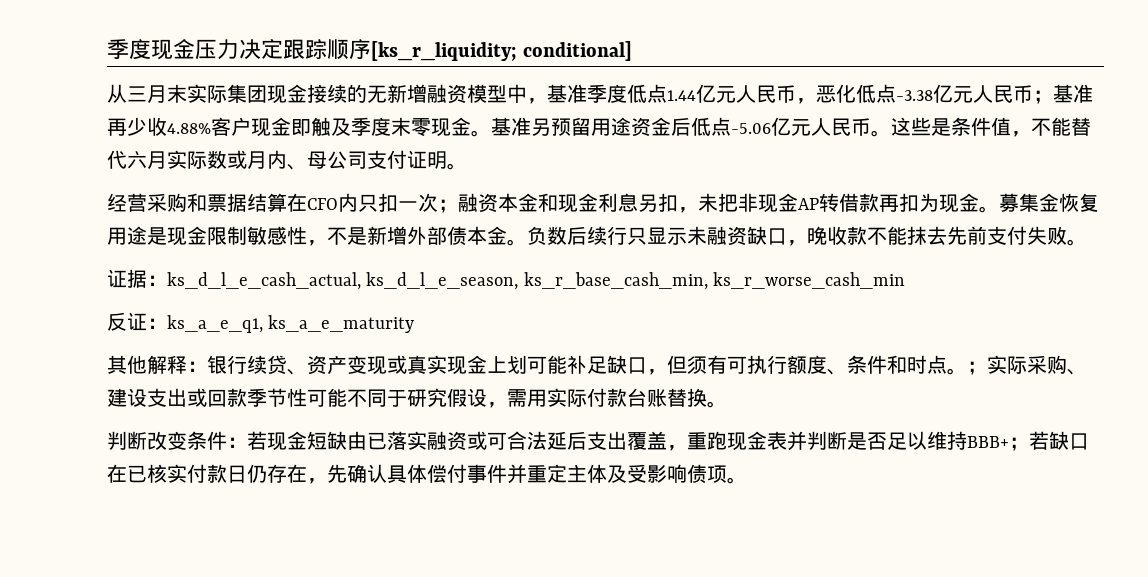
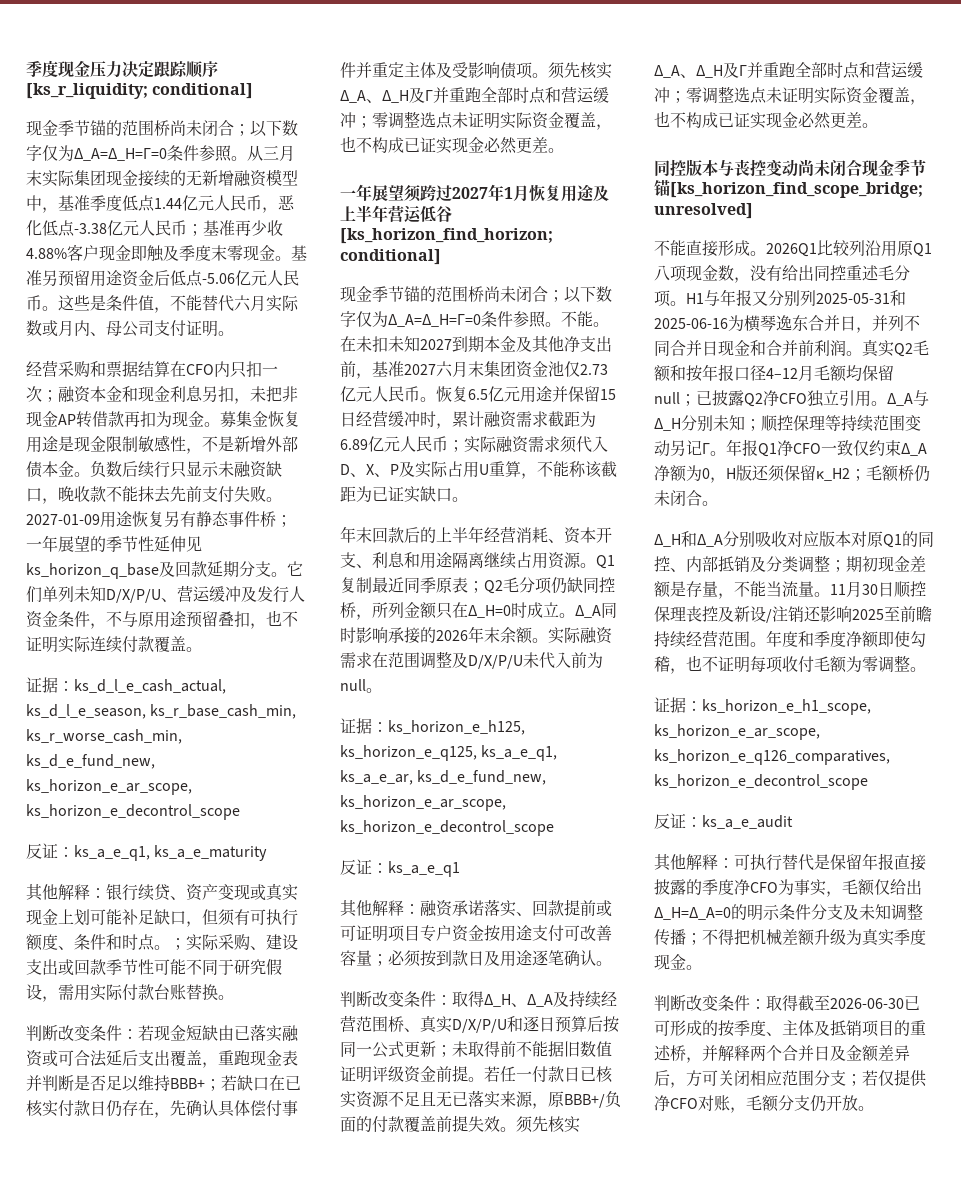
(632, 51) none -> [26,120,298,137] [26,145,247,162] 现金季节锚的范围桥尚未闭合；以下数字仅为Δ_A=Δ_H=Γ=0条件参照。
(1087, 242) none -> [26,511,292,528] [26,535,202,552] [26,561,303,579] [26,585,305,603] [26,610,298,629] [26,636,202,653] 2027-01-09用途恢复另有静态事件桥；一年展望的季节性延伸见ks_horizon_q_base及回款延期分支。它们单列未知D/X/P/U、营运缓冲及发行人资金条件，不与原用途预留叠扣，也不证明实际连续付款覆盖。
[713,272,906,289] ks_r_worse_cash_min -> [26,729,182,744] [26,754,155,769] [26,779,192,795] [26,804,240,820] ks_r_worse_cash_min, ks_d_e_fund_new, ks_horizon_e_ar_scope, ks_horizon_e_decontrol_scope
(747, 480) none -> [548,62,612,79] [340,86,609,104] [340,111,612,130] [340,136,564,154] [340,184,609,202] [340,205,452,223] [340,228,553,244] [340,249,441,265] [340,286,612,303] [340,311,609,328] [340,336,612,353] [340,361,608,379] [340,386,616,403] [340,410,596,429] [340,436,608,453] [340,461,617,479] [340,486,468,503] [340,526,612,544] [340,552,615,569] [340,577,615,594] [340,602,617,620] [340,626,613,644] [340,651,603,669] [340,679,382,693] [340,718,525,735] [340,745,558,761] [340,770,547,785] [340,795,506,811] [340,820,554,836] [340,859,460,877] [340,899,612,917] [340,925,612,942] [340,950,612,967] [340,991,617,1008] [340,1015,619,1033] [340,1041,612,1058] [340,1065,613,1083] [340,1090,621,1109] [340,1115,580,1133] [654,61,923,79] [654,86,926,105] [654,111,878,129] [654,159,926,177] [654,180,923,198] [654,203,753,219] [654,240,932,257] [654,265,910,283] [654,289,906,307] [654,315,920,333] [654,339,929,357] [654,364,894,382] [654,390,929,407] [654,415,921,432] [654,439,927,457] [654,465,930,483] [654,490,718,506] [654,531,934,548] [654,555,926,573] [654,581,926,599] [654,606,932,623] [654,630,926,648] [654,655,926,674] [654,697,871,715] [654,724,820,740] [654,749,890,765] [654,774,868,790] [654,813,793,829] [654,853,926,871] [654,879,922,897] [654,903,923,921] [654,928,926,946] [654,954,702,970] [654,995,920,1012] [654,1020,926,1037] [654,1045,910,1063] [654,1069,927,1088] [654,1095,874,1113] 须先核实Δ_A、Δ_H及Γ并重跑全部时点和营运缓冲；零调整选点未证明实际资金覆盖，也不构成已证实现金必然更差。 // 一年展望须跨过2027年1月恢复用途及上半年营运低谷[ks_horizon_find_horizon; conditional] // 现金季节锚的范围桥尚未闭合；以下数字仅为Δ_A=Δ_H=Γ=0条件参照。不能。在未扣未知2027到期本金及其他净支出前，基准2027六月末集团资金池仅2.73亿元人民币。恢复6.5亿元用途并保留15日经营缓冲时，累计融资需求截距为6.89亿元人民币；实际融资需求须代入D、X、P及实际占用U重算，不能称该截距为已证实缺口。 // 年末回款后的上半年经营消耗、资本开支、利息和用途隔离继续占用资源。Q1复制最近同季原表；Q2毛分项仍缺同控桥，所列金额只在Δ_H=0时成立。Δ_A同时影响承接的2026年末余额。实际融资需求在范围调整及D/X/P/U未代入前为null。 // 证据：ks_horizon_e_h125, ks_horizon_e_q125, ks_a_e_q1, ks_a_e_ar, ks_d_e_fund_new, ks_horizon_e_ar_scope, ks_horizon_e_decontrol_scope // 反证：ks_a_e_q1 // 其他解释：融资承诺落实、回款提前或可证明项目专户资金按用途支付可改善容量；必须按到款日及用途逐笔确认。 // 判断改变条件：取得Δ_H、Δ_A及持续经营范围桥、真实D/X/P/U和逐日预算后按同一公式更新；未取得前不能据旧数值证明评级资金前提。若任一付款日已核实资源不足且无已落实来源，原BBB+/负面的付款覆盖前提失效。须先核实Δ_A、Δ_H及Γ并重跑全部时点和营运缓冲；零调整选点未证明实际资金覆盖，也不构成已证实现金必然更差。 // 同控版本与丧控变动尚未闭合现金季节锚[ks_horizon_find_scope_bridge; unresolved] // 不能直接形成。2026Q1比较列沿用原Q1八项现金数，没有给出同控重述毛分项。H1与年报又分别列2025-05-31和2025-06-16为横琴逸东合并日，并列不同合并日现金和合并前利润。真实Q2毛额和按年报口径4–12月毛额均保留null；已披露Q2净CFO独立引用。Δ_A与Δ_H分别未知；顺控保理等持续范围变动另记Γ。年报Q1净CFO一致仅约束Δ_A净额为0，H版还须保留κ_H2；毛额桥仍未闭合。 // Δ_H和Δ_A分别吸收对应版本对原Q1的同控、内部抵销及分类调整；期初现金差额是存量，不能当流量。11月30日顺控保理丧控及新设/注销还影响2025至前瞻持续经营范围。年度和季度净额即使勾稽，也不证明每项收付毛额为零调整。 // 证据：ks_horizon_e_h1_scope, ks_horizon_e_ar_scope, ks_horizon_e_q126_comparatives, ks_horizon_e_decontrol_scope // 反证：ks_a_e_audit // 其他解释：可执行替代是保留年报直接披露的季度净CFO为事实，毛额仅给出Δ_H=Δ_A=0的明示条件分支及未知调整传播；不得把机械差额升级为真实季度现金。 // 判断改变条件：取得截至2026-06-30已可形成的按季度、主体及抵销项目的重述桥，并解释两个合并日及金额差异后，方可关闭相应范围分支；若仅提供净CFO对账，毛额分支仍开放。

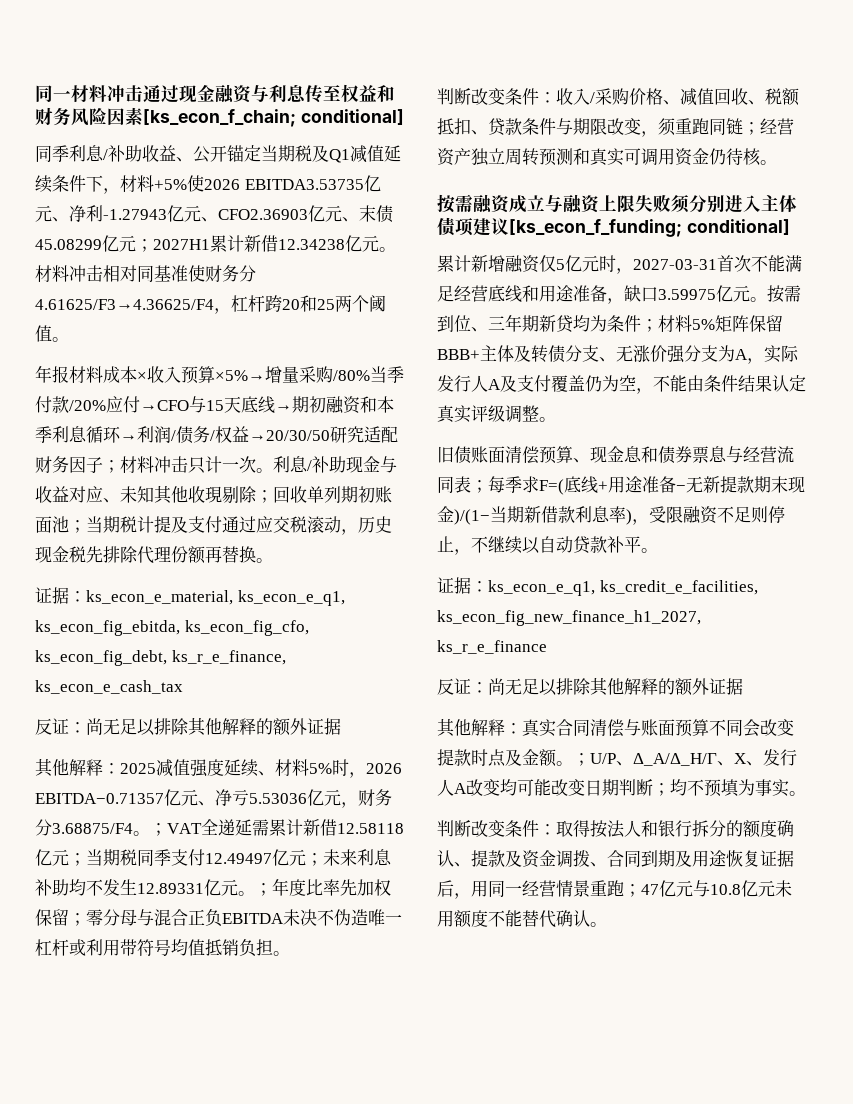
[26,60,218,78] [26,83,254,99] [26,120,298,137] [26,145,295,162] [26,169,298,187] [26,195,295,213] [26,220,283,237] [26,244,307,262] [26,270,299,287] [26,295,299,313] [26,320,234,337] [26,360,278,378] [26,386,298,404] [26,411,300,428] [26,435,298,454] [26,461,282,478] [26,486,282,504] [26,511,292,528] [26,535,202,552] [26,561,303,579] [26,585,305,603] [26,610,298,629] [26,636,202,653] [26,677,226,694] [26,704,297,719] [26,729,182,744] [26,754,155,769] [26,779,192,795] [26,804,240,820] [26,843,268,861] [26,883,298,901] [26,909,298,927] [26,934,298,951] [26,959,282,976] [26,984,234,1002] [26,1024,299,1042] [26,1050,298,1068] [26,1075,301,1092] [26,1100,298,1118] [340,62,612,79] [340,86,609,104] [340,111,612,130] [340,136,564,154] [340,184,609,202] [340,205,452,223] [340,228,553,244] [340,249,441,265] [340,286,612,303] [340,311,609,328] [340,336,612,353] [340,361,608,379] [340,386,616,403] [340,410,596,429] [340,436,608,453] [340,461,617,479] [340,486,468,503] [340,526,612,544] [340,552,615,569] [340,577,615,594] [340,602,617,620] [340,626,613,644] [340,651,603,669] [340,679,382,693] [340,718,525,735] [340,745,558,761] [340,770,547,785] [340,795,506,811] [340,820,554,836] [340,859,460,877] [340,899,612,917] [340,925,612,942] [340,950,612,967] [340,991,617,1008] [340,1015,619,1033] [340,1041,612,1058] [340,1065,613,1083] [340,1090,621,1109] [340,1115,580,1133] [654,61,923,79] [654,86,926,105] [654,111,878,129] [654,159,926,177] [654,180,923,198] [654,203,753,219] [654,240,932,257] [654,265,910,283] [654,289,906,307] [654,315,920,333] [654,339,929,357] [654,364,894,382] [654,390,929,407] [654,415,921,432] [654,439,927,457] [654,465,930,483] [654,490,718,506] [654,531,934,548] [654,555,926,573] [654,581,926,599] [654,606,932,623] [654,630,926,648] [654,655,926,674] [654,697,871,715] [654,724,820,740] [654,749,890,765] [654,774,868,790] [654,813,793,829] [654,853,926,871] [654,879,922,897] [654,903,923,921] [654,928,926,946] [654,954,702,970] [654,995,920,1012] [654,1020,926,1037] [654,1045,910,1063] [654,1069,927,1088] [654,1095,858,1113] 季度现金压力决定跟踪顺序[ks_r_liquidity; conditional] // 现金季节锚的范围桥尚未闭合；以下数字仅为Δ_A=Δ_H=Γ=0条件参照。从三月末实际集团现金接续的无新增融资模型中，基准季度低点1.44亿元人民币，恶化低点-3.38亿元人民币；基准再少收4.88%客户现金即触及季度末零现金。基准另预留用途资金后低点-5.06亿元人民币。这些是条件值，不能替代六月实际数或月内、母公司支付证明。 // 经营采购和票据结算在CFO内只扣一次；融资本金和现金利息另扣，未把非现金AP转借款再扣为现金。募集金恢复用途是现金限制敏感性，不是新增外部债本金。负数后续行只显示未融资缺口，晚收款不能抹去先前支付失败。2027-01-09用途恢复另有静态事件桥；一年展望的季节性延伸见ks_horizon_q_base及回款延期分支。它们单列未知D/X/P/U、营运缓冲及发行人资金条件，不与原用途预留叠扣，也不证明实际连续付款覆盖。 // 证据：ks_d_l_e_cash_actual, ks_d_l_e_season, ks_r_base_cash_min, ks_r_worse_cash_min, ks_d_e_fund_new, ks_horizon_e_ar_scope, ks_horizon_e_decontrol_scope // 反证：ks_a_e_q1, ks_a_e_maturity // 其他解释：银行续贷、资产变现或真实现金上划可能补足缺口，但须有可执行额度、条件和时点。；实际采购、建设支出或回款季节性可能不同于研究假设，需用实际付款台账替换。 // 判断改变条件：若现金短缺由已落实融资或可合法延后支出覆盖，重跑现金表并判断是否足以维持BBB+；若缺口在已核实付款日仍存在，先确认具体偿付事件并重定主体及受影响债项。须先核实Δ_A、Δ_H及Γ并重跑全部时点和营运缓冲；零调整选点未证明实际资金覆盖，也不构成已证实现金必然更差。 // 一年展望须跨过2027年1月恢复用途及上半年营运低谷[ks_horizon_find_horizon; conditional] // 现金季节锚的范围桥尚未闭合；以下数字仅为Δ_A=Δ_H=Γ=0条件参照。不能。在未扣未知2027到期本金及其他净支出前，基准2027六月末集团资金池仅2.73亿元人民币。恢复6.5亿元用途并保留15日经营缓冲时，累计融资需求截距为6.89亿元人民币；实际融资需求须代入D、X、P及实际占用U重算，不能称该截距为已证实缺口。 // 年末回款后的上半年经营消耗、资本开支、利息和用途隔离继续占用资源。Q1复制最近同季原表；Q2毛分项仍缺同控桥，所列金额只在Δ_H=0时成立。Δ_A同时影响承接的2026年末余额。实际融资需求在范围调整及D/X/P/U未代入前为null。 // 证据：ks_horizon_e_h125, ks_horizon_e_q125, ks_a_e_q1, ks_a_e_ar, ks_d_e_fund_new, ks_horizon_e_ar_scope, ks_horizon_e_decontrol_scope // 反证：ks_a_e_q1 // 其他解释：融资承诺落实、回款提前或可证明项目专户资金按用途支付可改善容量；必须按到款日及用途逐笔确认。 // 判断改变条件：取得Δ_H、Δ_A及持续经营范围桥、真实D/X/P/U和逐日预算后按同一公式更新；未取得前不能据旧数值证明评级资金前提。若任一付款日已核实资源不足且无已落实来源，原BBB+/负面的付款覆盖前提失效。须先核实Δ_A、Δ_H及Γ并重跑全部时点和营运缓冲；零调整选点未证明实际资金覆盖，也不构成已证实现金必然更差。 // 同控版本与丧控变动尚未闭合现金季节锚[ks_horizon_find_scope_bridge; unresolved] // 不能直接形成。2026Q1比较列沿用原Q1八项现金数，没有给出同控重述毛分项。H1与年报又分别列2025-05-31和2025-06-16为横琴逸东合并日，并列不同合并日现金和合并前利润。真实Q2毛额和按年报口径4–12月毛额均保留null；已披露Q2净CFO独立引用。Δ_A与Δ_H分别未知；顺控保理等持续范围变动另记Γ。年报Q1净CFO一致仅约束Δ_A净额为0，H版还须保留κ_H2；毛额桥仍未闭合。 // Δ_H和Δ_A分别吸收对应版本对原Q1的同控、内部抵销及分类调整；期初现金差额是存量，不能当流量。11月30日顺控保理丧控及新设/注销还影响2025至前瞻持续经营范围。年度和季度净额即使勾稽，也不证明每项收付毛额为零调整。 // 证据：ks_horizon_e_h1_scope, ks_horizon_e_ar_scope, ks_horizon_e_q126_comparatives, ks_horizon_e_decontrol_scope // 反证：ks_a_e_audit // 其他解释：可执行替代是保留年报直接披露的季度净CFO为事实，毛额仅给出Δ_H=Δ_A=0的明示条件分支及未知调整传播；不得把机械差额升级为真实季度现金。 // 判断改变条件：取得截至2026-06-30已可形成的按季度、主体及抵销项目的重述桥，并解释两个合并日及金额差异后，方可关闭相应范围分支；若仅提供净CFO对账，毛额分支仍开放 -> [35,84,395,104] [35,107,404,127] [35,145,401,163] [35,175,381,194] [35,205,393,223] [35,235,396,252] [35,265,256,283] [35,295,386,314] [35,325,69,342] [35,365,404,384] [35,396,394,414] [35,426,398,444] [35,456,397,474] [35,485,392,504] [35,516,392,535] [35,546,273,564] [35,587,345,606] [35,620,309,636] [35,650,286,666] [35,680,183,694] [35,717,341,736] [35,758,402,778] [35,789,392,808] [35,819,404,836] [35,849,392,866] [35,878,391,896] [35,909,402,927] [35,939,290,957] [437,88,800,106] [437,118,794,137] [437,148,777,166] [437,194,797,214] [437,217,790,237] [437,255,802,274] [437,285,801,304] [437,314,783,333] [437,345,799,364] [437,375,806,394] [437,405,556,423] [437,446,794,464] [437,476,805,495] [437,506,785,525] [437,536,658,555] [437,577,758,596] [437,610,701,626] [437,640,547,654] [437,677,743,696] [437,718,794,737] [437,749,797,767] [437,779,806,797] [437,820,794,838] [437,850,794,868] [437,880,792,899] [437,910,590,928] 同一材料冲击通过现金融资与利息传至权益和财务风险因素[ks_econ_f_chain; conditional] // 同季利息/补助收益、公开锚定当期税及Q1减值延续条件下，材料+5%使2026 EBITDA3.53735亿元、净利‑1.27943亿元、CFO2.36903亿元、末债45.08299亿元；2027H1累计新借12.34238亿元。材料冲击相对同基准使财务分4.61625/F3→4.36625/F4，杠杆跨20和25两个阈值。 // 年报材料成本×收入预算×5%→增量采购/80%当季付款/20%应付→CFO与15天底线→期初融资和本季利息循环→利润/债务/权益→20/30/50研究适配财务因子；材料冲击只计一次。利息/补助现金与收益对应、未知其他收現剔除；回收单列期初账面池；当期税计提及支付通过应交税滚动，历史现金税先排除代理份额再替换。 // 证据：ks_econ_e_material, ks_econ_e_q1, ks_econ_fig_ebitda, ks_econ_fig_cfo, ks_econ_fig_debt, ks_r_e_finance, ks_econ_e_cash_tax // 反证：尚无足以排除其他解释的额外证据 // 其他解释：2025减值强度延续、材料5%时，2026 EBITDA−0.71357亿元、净亏5.53036亿元，财务分3.68875/F4。；VAT全递延需累计新借12.58118亿元；当期税同季支付12.49497亿元；未来利息补助均不发生12.89331亿元。；年度比率先加权保留；零分母与混合正负EBITDA未决不伪造唯一杠杆或利用带符号均值抵销负担。 // 判断改变条件：收入/采购价格、减值回收、税额抵扣、贷款条件与期限改变，须重跑同链；经营资产独立周转预测和真实可调用资金仍待核。 // 按需融资成立与融资上限失败须分别进入主体债项建议[ks_econ_f_funding; conditional] // 累计新增融资仅5亿元时，2027-03-31首次不能满足经营底线和用途准备，缺口3.59975亿元。按需到位、三年期新贷均为条件；材料5%矩阵保留BBB+主体及转债分支、无涨价强分支为A，实际发行人A及支付覆盖仍为空，不能由条件结果认定真实评级调整。 // 旧债账面清偿预算、现金息和债券票息与经营流同表；每季求F=(底线+用途准备−无新提款期末现金)/(1−当期新借款利息率)，受限融资不足则停止，不继续以自动贷款补平。 // 证据：ks_econ_e_q1, ks_credit_e_facilities, ks_econ_fig_new_finance_h1_2027, ks_r_e_finance // 反证：尚无足以排除其他解释的额外证据 // 其他解释：真实合同清偿与账面预算不同会改变提款时点及金额。；U/P、Δ_A/Δ_H/Γ、X、发行人A改变均可能改变日期判断；均不预填为事实。 // 判断改变条件：取得按法人和银行拆分的额度确认、提款及资金调拨、合同到期及用途恢复证据后，用同一经营情景重跑；47亿元与10.8亿元未用额度不能替代确认

